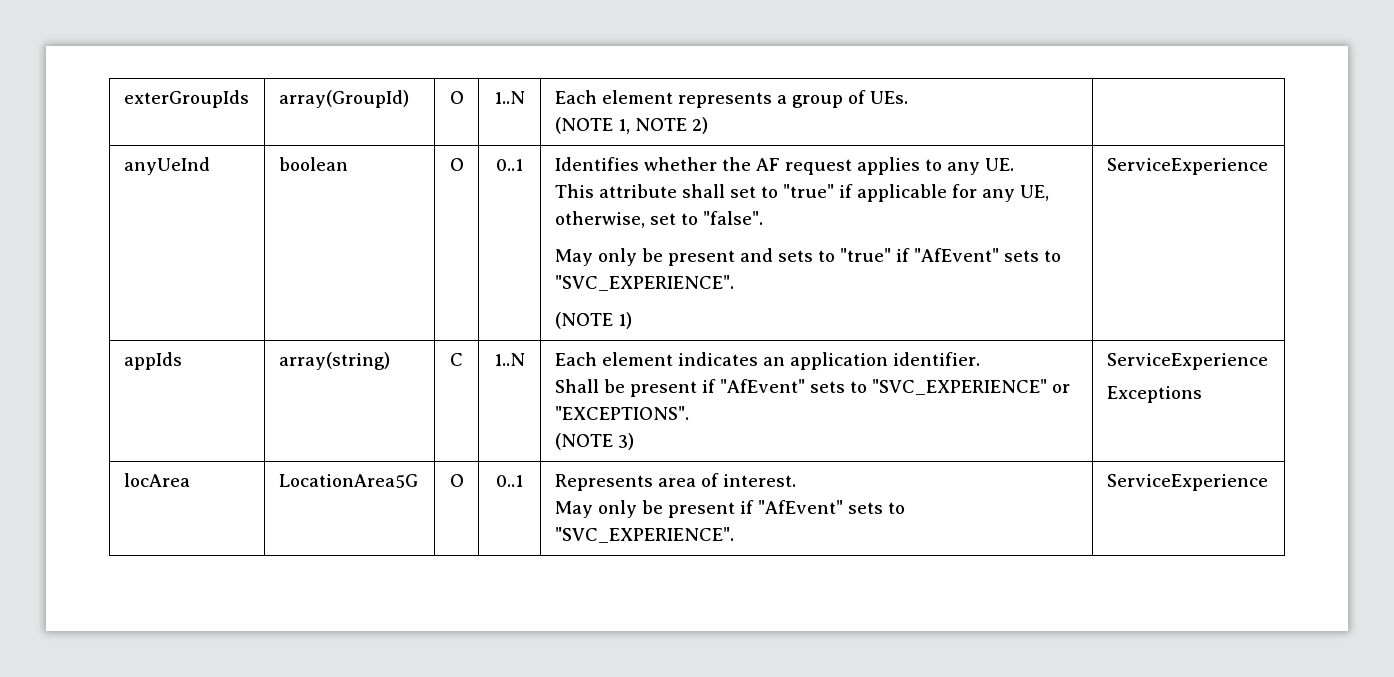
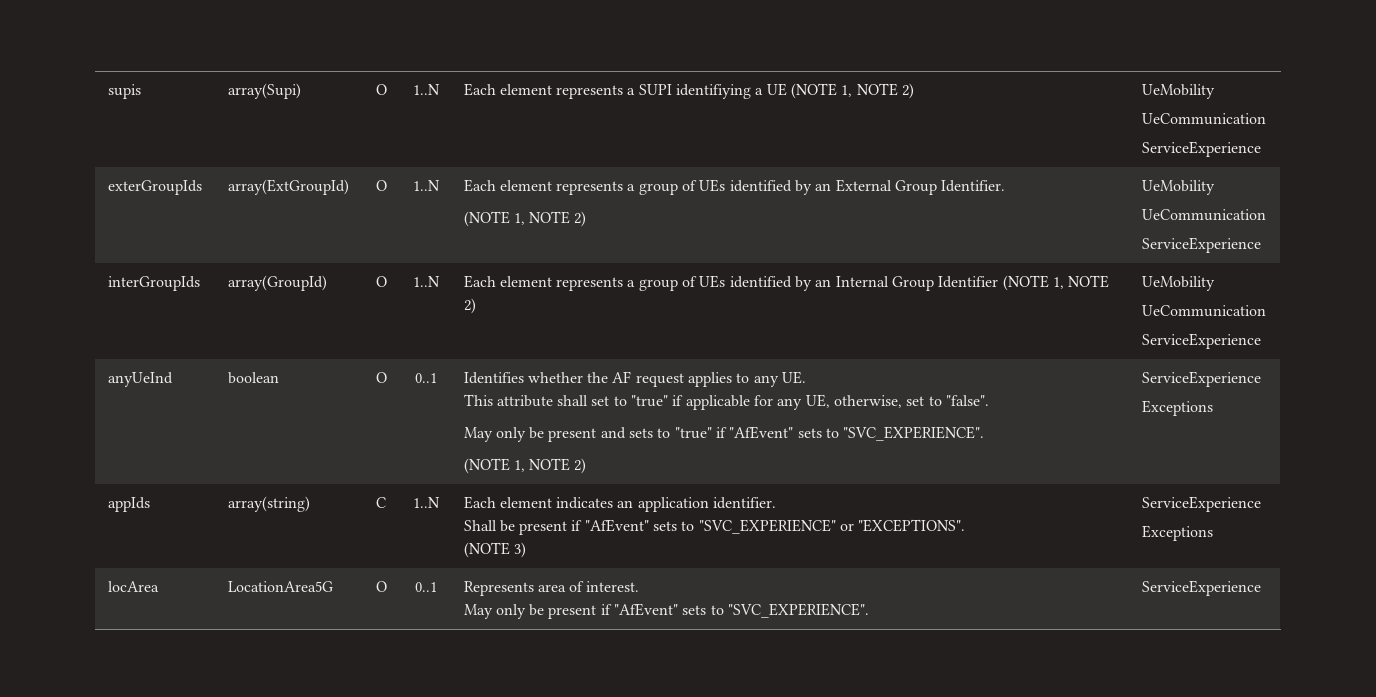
[123,90,249,108] exterGroupIds -> [107,84,141,99] [227,83,301,99] [375,84,387,95] [412,84,440,95] [463,83,915,99] [1141,84,1215,99] [1141,113,1266,125] [1141,141,1261,157] [107,180,202,195] [227,179,349,195] [375,180,387,191] [412,180,440,191] [463,179,1006,195] [463,211,587,227] [1141,180,1215,195] [1141,209,1266,221] [1141,237,1261,253] [107,276,200,291] supis | array(Supi) | O | 1..N | Each element represents a SUPI identifiying a UE (NOTE 1, NOTE 2) | UeMobility // UeCommunication // ServiceExperience // exterGroupIds | array(ExtGroupId) | O | 1..N | Each element represents a group of UEs identified by an External Group Identifier. // (NOTE 1, NOTE 2) | UeMobility // UeCommunication // ServiceExperience // interGroupIds
[869,91,908,104] [554,117,708,134] UEs. // (NOTE 1, NOTE 2) | -> [699,275,1110,291] [463,298,476,314] [1141,276,1215,291] [1141,305,1266,317] [1141,333,1261,349] UEs identified by an Internal Group Identifier (NOTE 1, NOTE 2) | UeMobility // UeCommunication // ServiceExperience
[617,312,632,329] [1106,158,1268,175] 1) | ServiceExperience -> [513,458,587,474] [1141,371,1261,387] [1141,400,1213,416] 1, NOTE 2) | ServiceExperience // Exceptions

